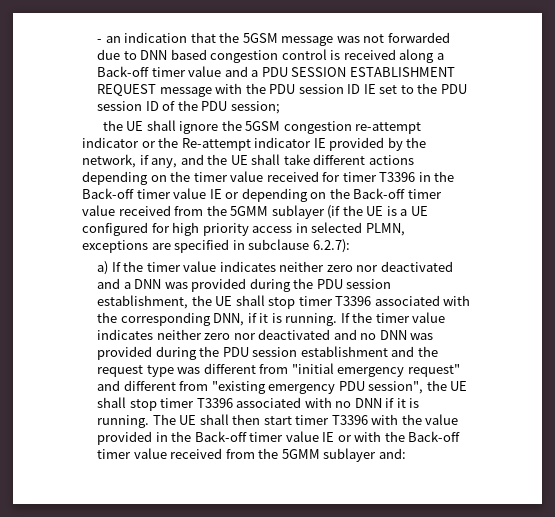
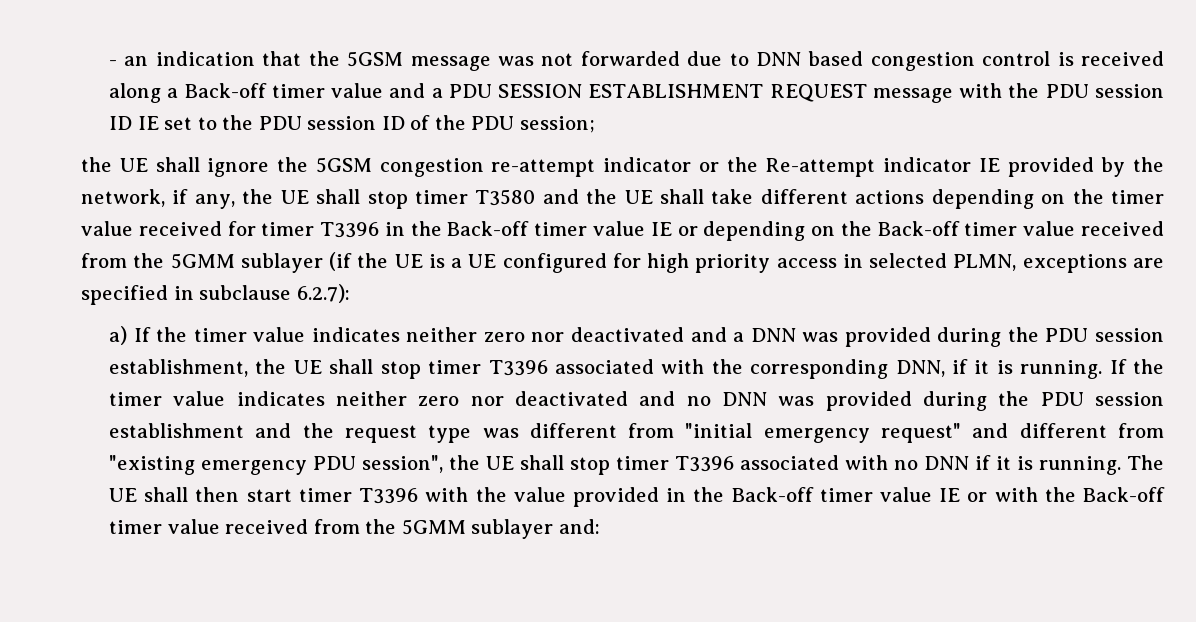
(178, 163) none -> [242,189,536,209] the UE shall stop timer T3580

